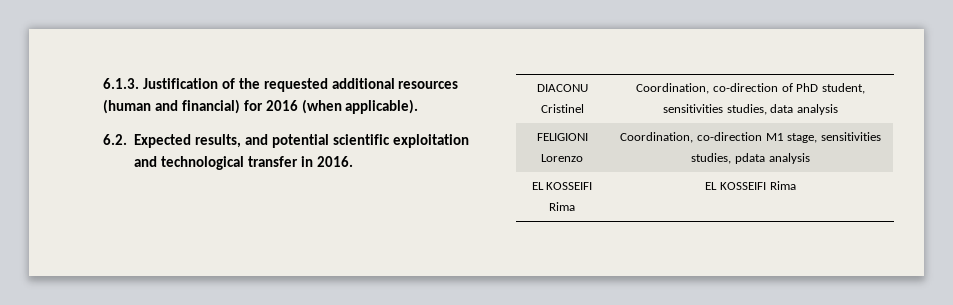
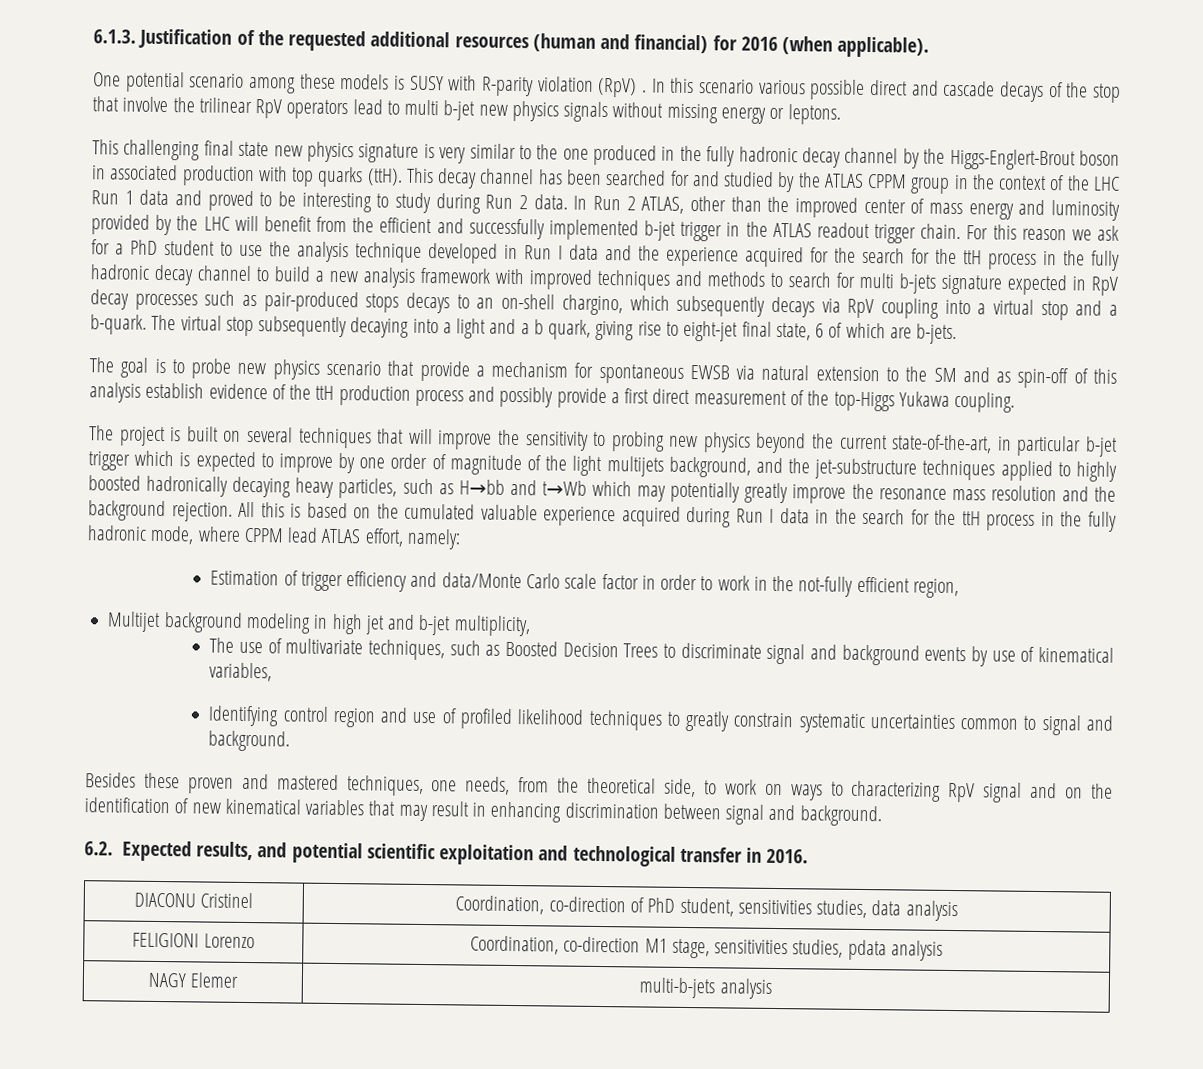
(419, 106) none -> [93,71,1121,103] [92,96,841,125] [92,139,1121,171] [91,164,1121,194] [91,189,1120,221] [91,214,1120,244] [91,239,1120,271] [90,264,1118,296] [90,289,1118,321] [90,314,958,345] [89,357,1117,389] [89,382,1016,413] [89,425,1119,457] [88,450,1117,482] [88,475,1117,504] [88,500,1117,532] [87,525,461,550] [210,570,959,599] [107,611,531,637] [209,637,1115,667] [209,662,273,682] [208,705,1114,736] [208,730,291,752] [85,772,1113,803] [84,797,882,827] // One potential scenario among these models is SUSY with R-parity violation (RpV) . In this scenario various possible direct and cascade decays of the stop that involve the trilinear RpV operators lead to multi b-jet new physics signals without missing energy or leptons. // This challenging final state new physics signature is very similar to the one produced in the fully hadronic decay channel by the Higgs-Englert-Brout boson in associated production with top quarks (ttH). This decay channel has been searched for and studied by the ATLAS CPPM group in the context of the LHC Run 1 data and proved to be interesting to study during Run 2 data. In Run 2 ATLAS, other than the improved center of mass energy and luminosity provided by the LHC will benefit from the efficient and successfully implemented b-jet trigger in the ATLAS readout trigger chain. For this reason we ask for a PhD student to use the analysis technique developed in Run I data and the experience acquired for the search for the ttH process in the fully hadronic decay channel to build a new analysis framework with improved techniques and methods to search for multi b-jets signature expected in RpV decay processes such as pair-produced stops decays to an on-shell chargino, which subsequently decays via RpV coupling into a virtual stop and a b-quark. The virtual stop subsequently decaying into a light and a b quark, giving rise to eight-jet final state, 6 of which are b-jets. // The goal is to probe new physics scenario that provide a mechanism for spontaneous EWSB via natural extension to the SM and as spin-off of this analysis establish evidence of the ttH production process and possibly provide a first direct measurement of the top-Higgs Yukawa coupling. // The project is built on several techniques that will improve the sensitivity to probing new physics beyond the current state-of-the-art, in particular b-jet trigger which is expected to improve by one order of magnitude of the light multijets background, and the jet-substructure techniques applied to highly boosted hadronically decaying heavy particles, such as H→bb and t→Wb which may potentially greatly improve the resonance mass resolution and the background rejection. All this is based on the cumulated valuable experience acquired during Run I data in the search for the ttH process in the fully hadronic mode, where CPPM lead ATLAS effort, namely: // Estimation of trigger efficiency and data/Monte Carlo scale factor in order to work in the not-fully efficient region, // Multijet background modeling in high jet and b-jet multiplicity, // The use of multivariate techniques, such as Boosted Decision Trees to discriminate signal and background events by use of kinematical variables, // Identifying control region and use of profiled likelihood techniques to greatly constrain systematic uncertainties common to signal and background. // Besides these proven and mastered techniques, one needs, from the theoretical side, to work on ways to characterizing RpV signal and on the identification of new kinematical variables that may result in enhancing discrimination between signal and background.
[531,182,593,190] [549,202,575,211] [705,181,796,190] EL KOSSEIFI Rima | EL KOSSEIFI Rima -> [147,972,240,988] [639,977,772,999] NAGY Elemer | multi-b-jets analysis

